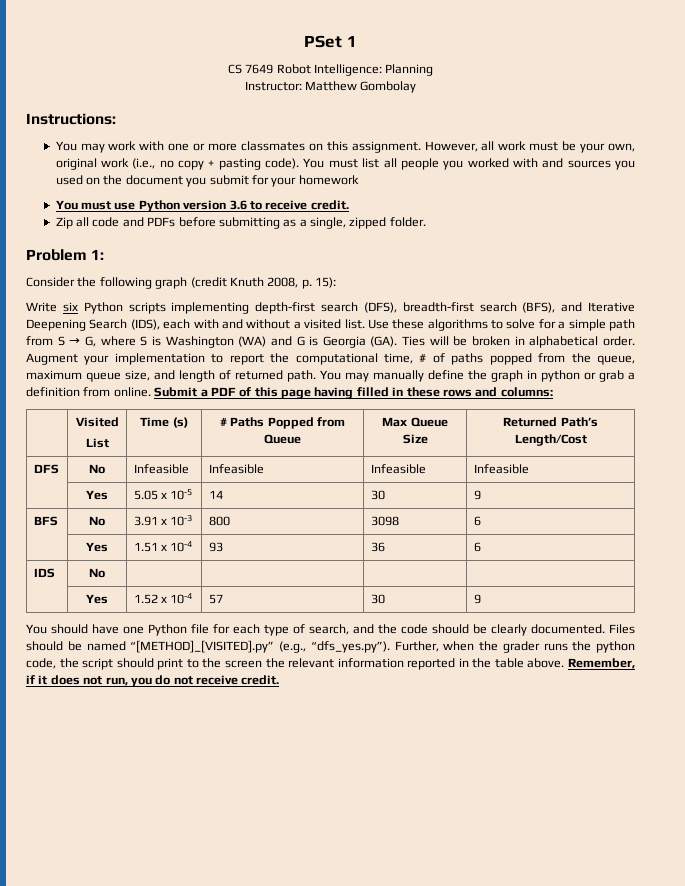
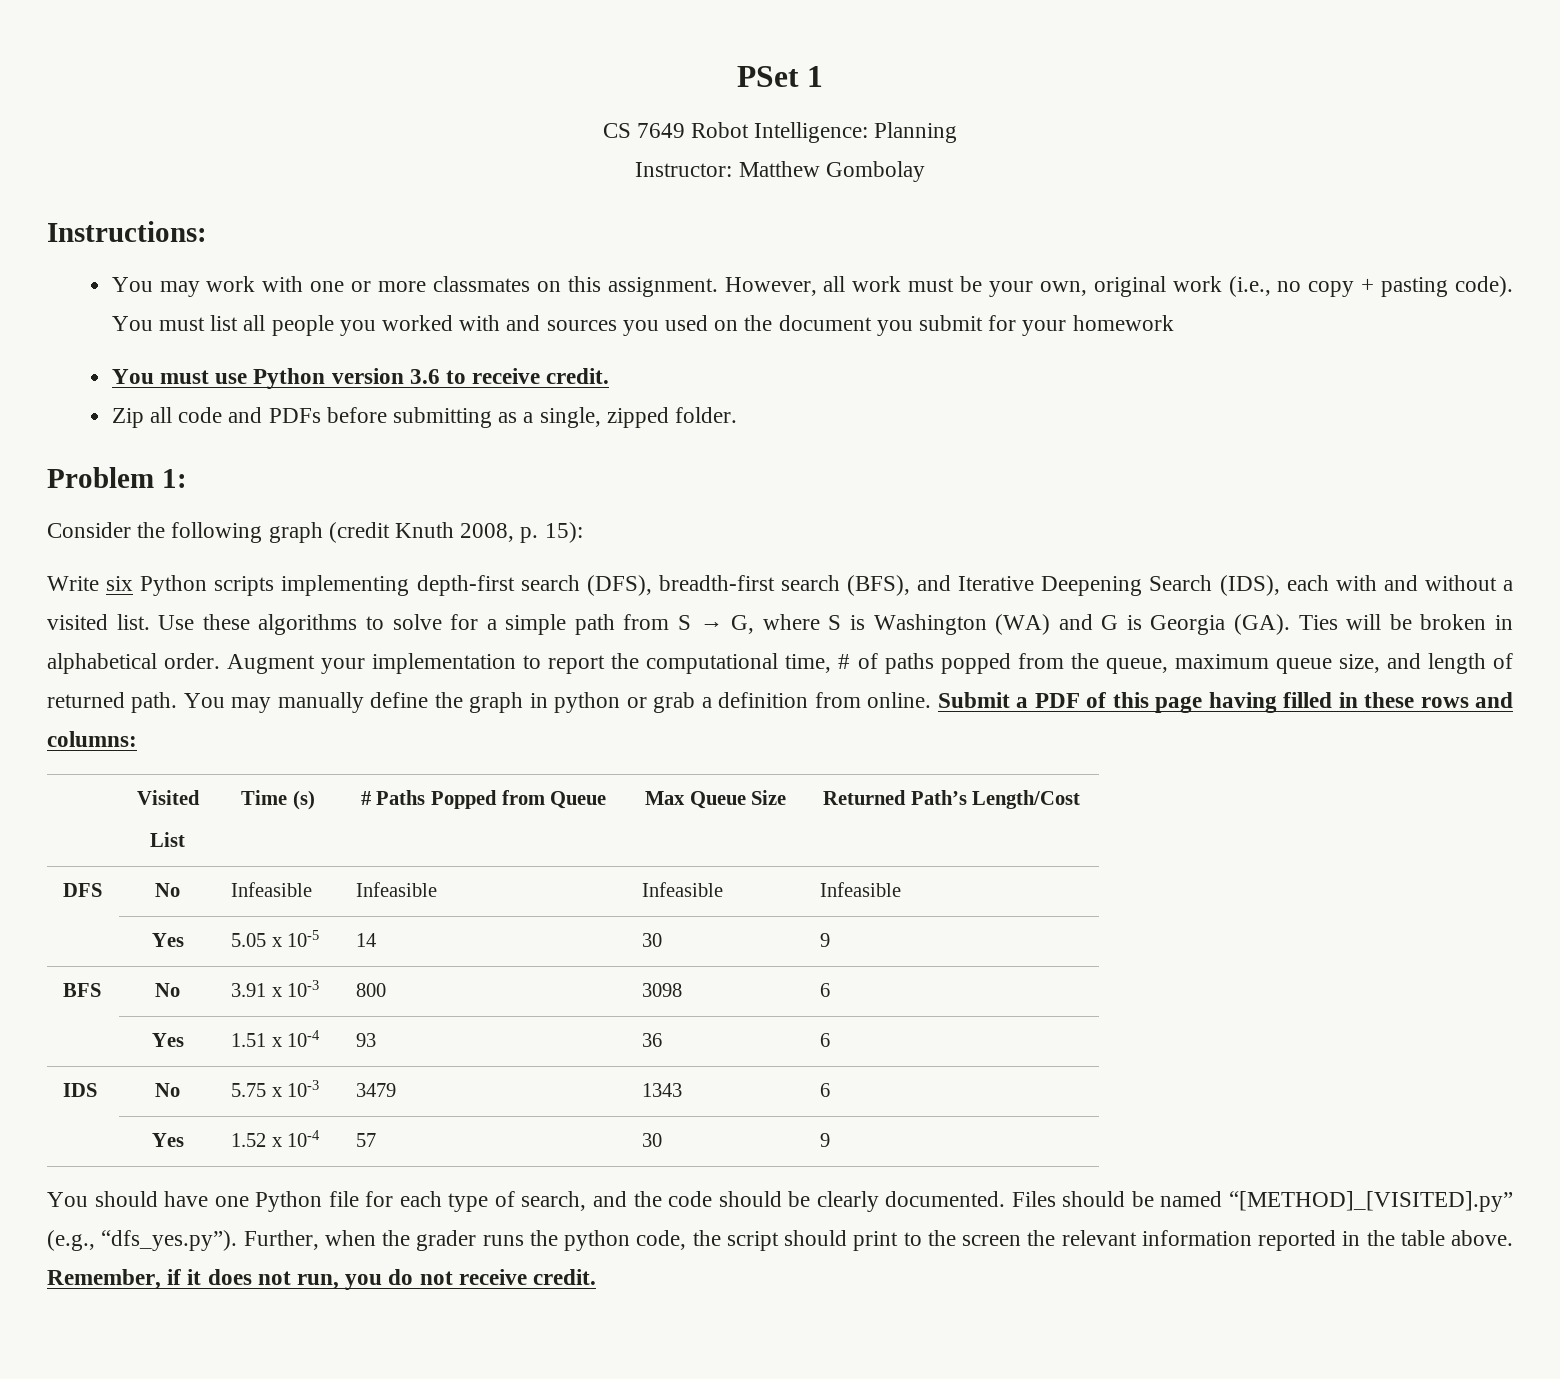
(105, 573) | | | -> [231,1080,320,1097] [356,1083,397,1097] [642,1083,683,1097] [820,1083,831,1097] 5.75 x 10-3 | 3479 | 1343 | 6

